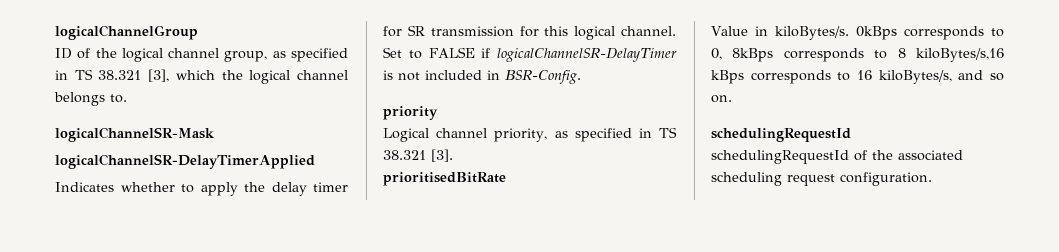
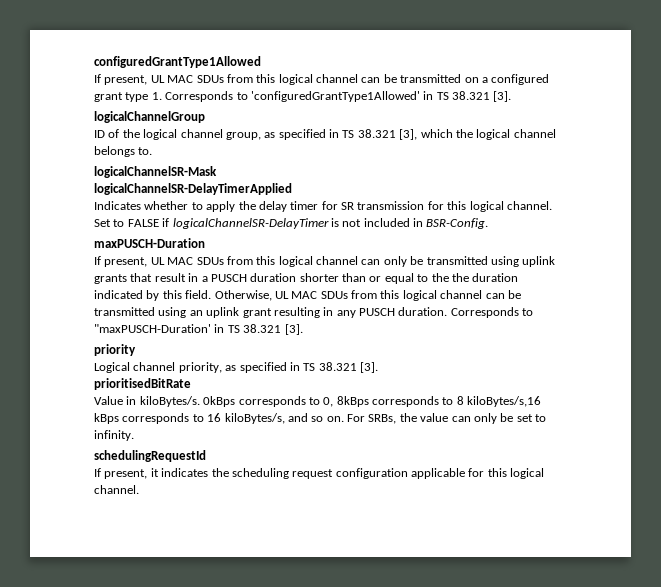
(55, 32) none -> [94,56,261,68] [94,74,550,85] [94,91,512,102] configuredGrantType1Allowed // If present, UL MAC SDUs from this logical channel can be transmitted on a configured grant type 1. Corresponds to 'configuredGrantType1Allowed' in TS 38.321 [3]. //
(581, 77) none -> [94,238,205,248] [94,256,556,267] [94,273,519,284] [94,290,521,301] [94,307,534,318] [94,324,303,335] // maxPUSCH-Duration // If present, UL MAC SDUs from this logical channel can only be transmitted using uplink grants that result in a PUSCH duration shorter than or equal to the the duration indicated by this field. Otherwise, UL MAC SDUs from this logical channel can be transmitted using an uplink grant resulting in any PUSCH duration. Corresponds to "maxPUSCH-Duration' in TS 38.321 [3].
[711,128,851,142] [711,150,963,164] [711,172,932,186] // schedulingRequestId // schedulingRequestId of the associated scheduling request configuration. -> [347,413,546,424] [94,430,134,441] [94,450,206,462] [94,468,545,479] [94,485,139,494] For SRBs, the value can only be set to infinity. // schedulingRequestId // If present, it indicates the scheduling request configuration applicable for this logical channel.

